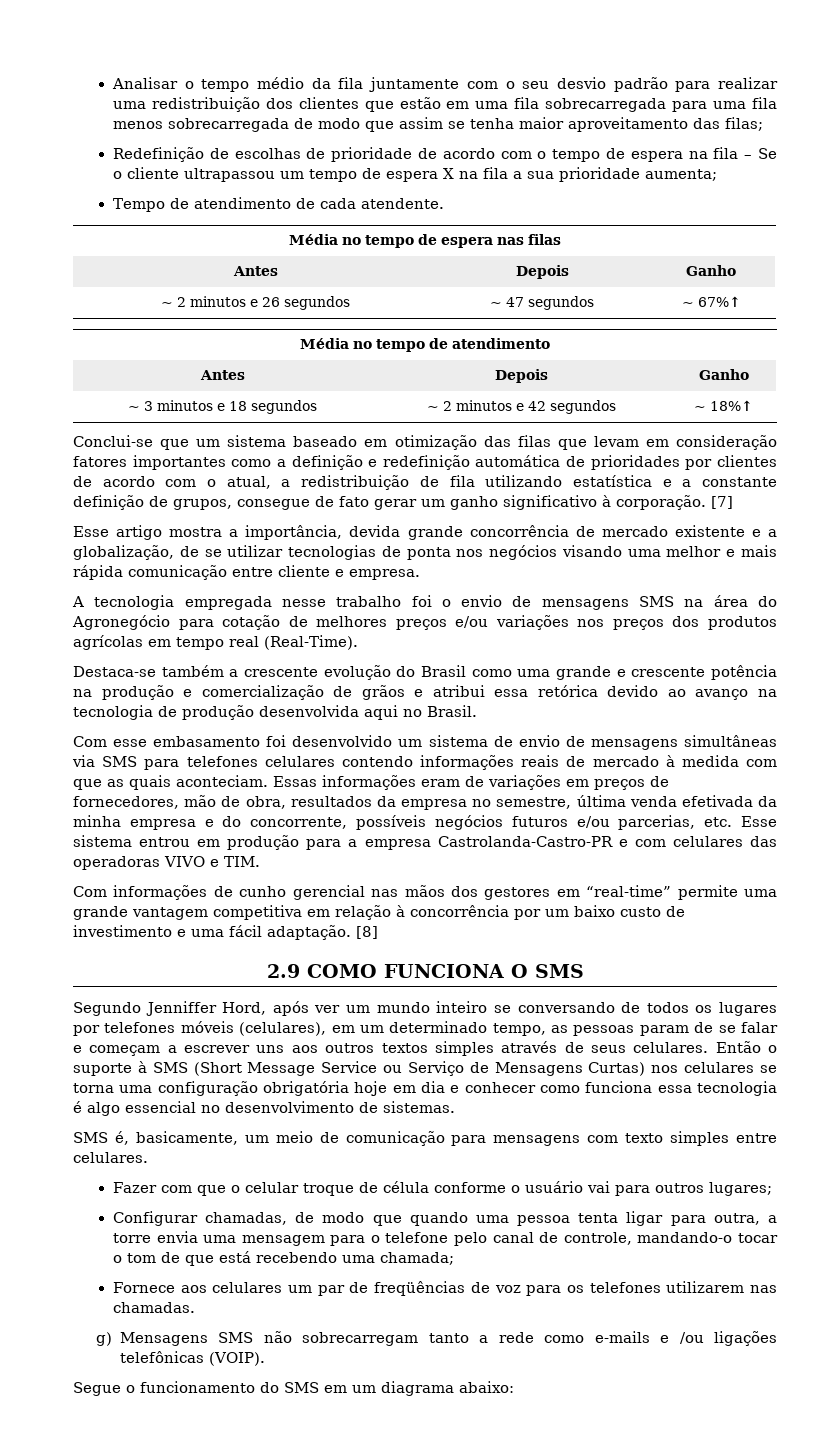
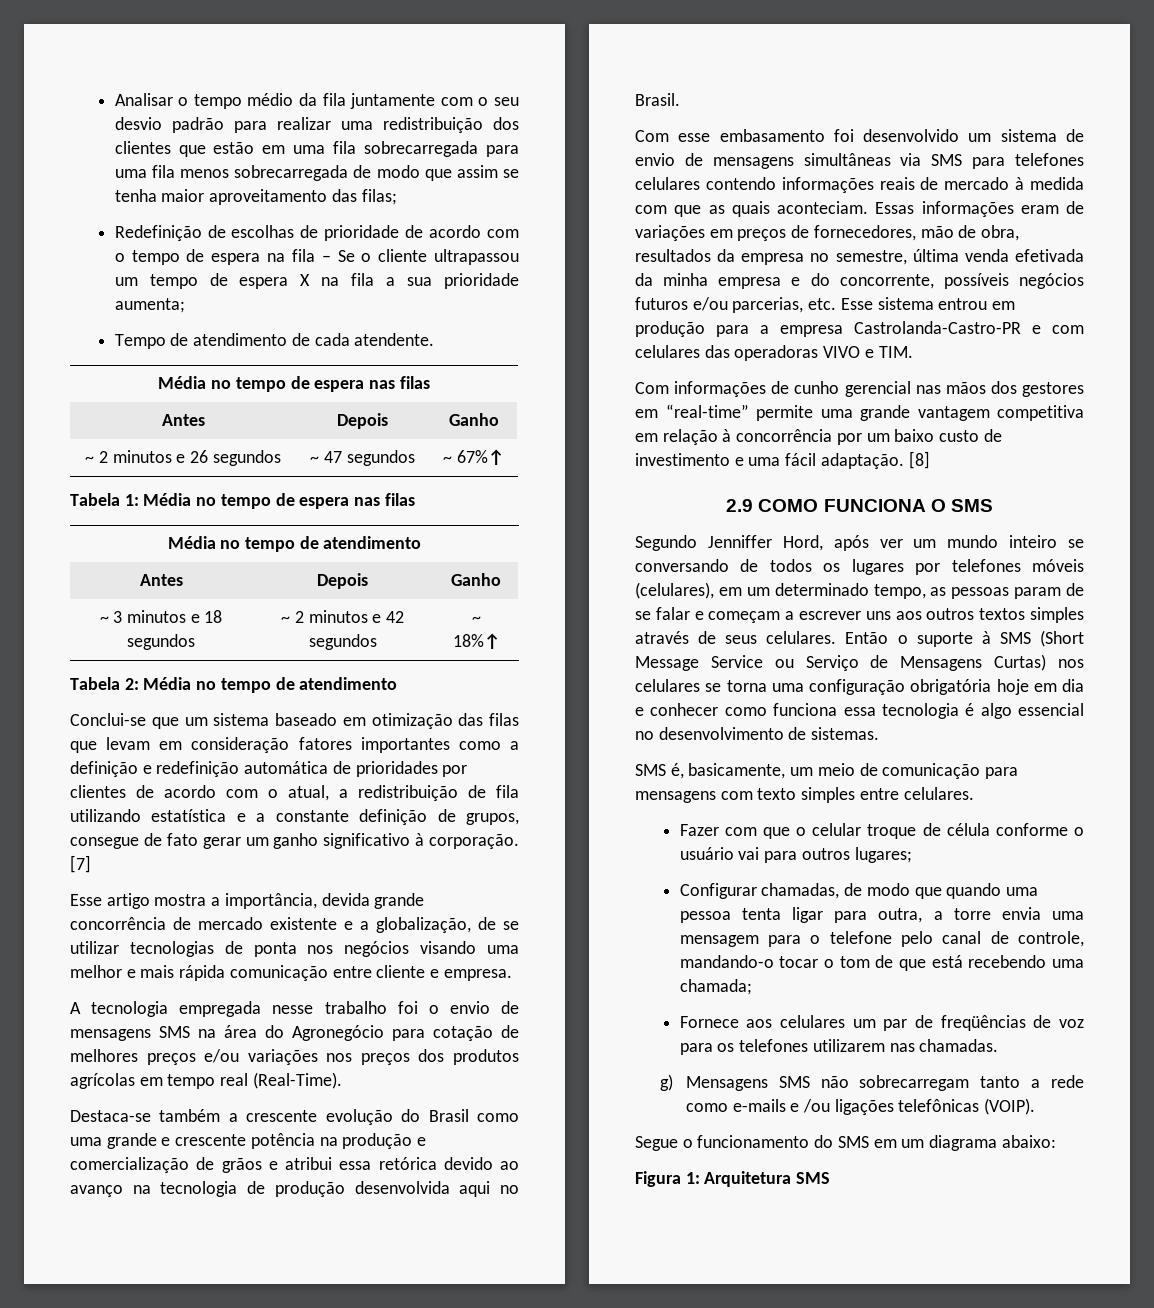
(741, 301) none -> [70,493,415,509] // Tabela 1: Média no tempo de espera nas filas
(753, 405) none -> [70,677,398,693] // Tabela 2: Média no tempo de atendimento
(514, 1387) none -> [635,1171,831,1187] // Figura 1: Arquitetura SMS

